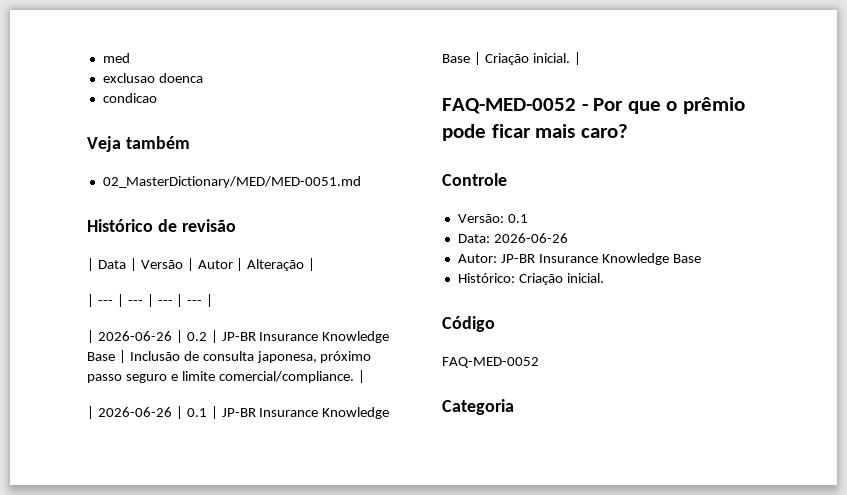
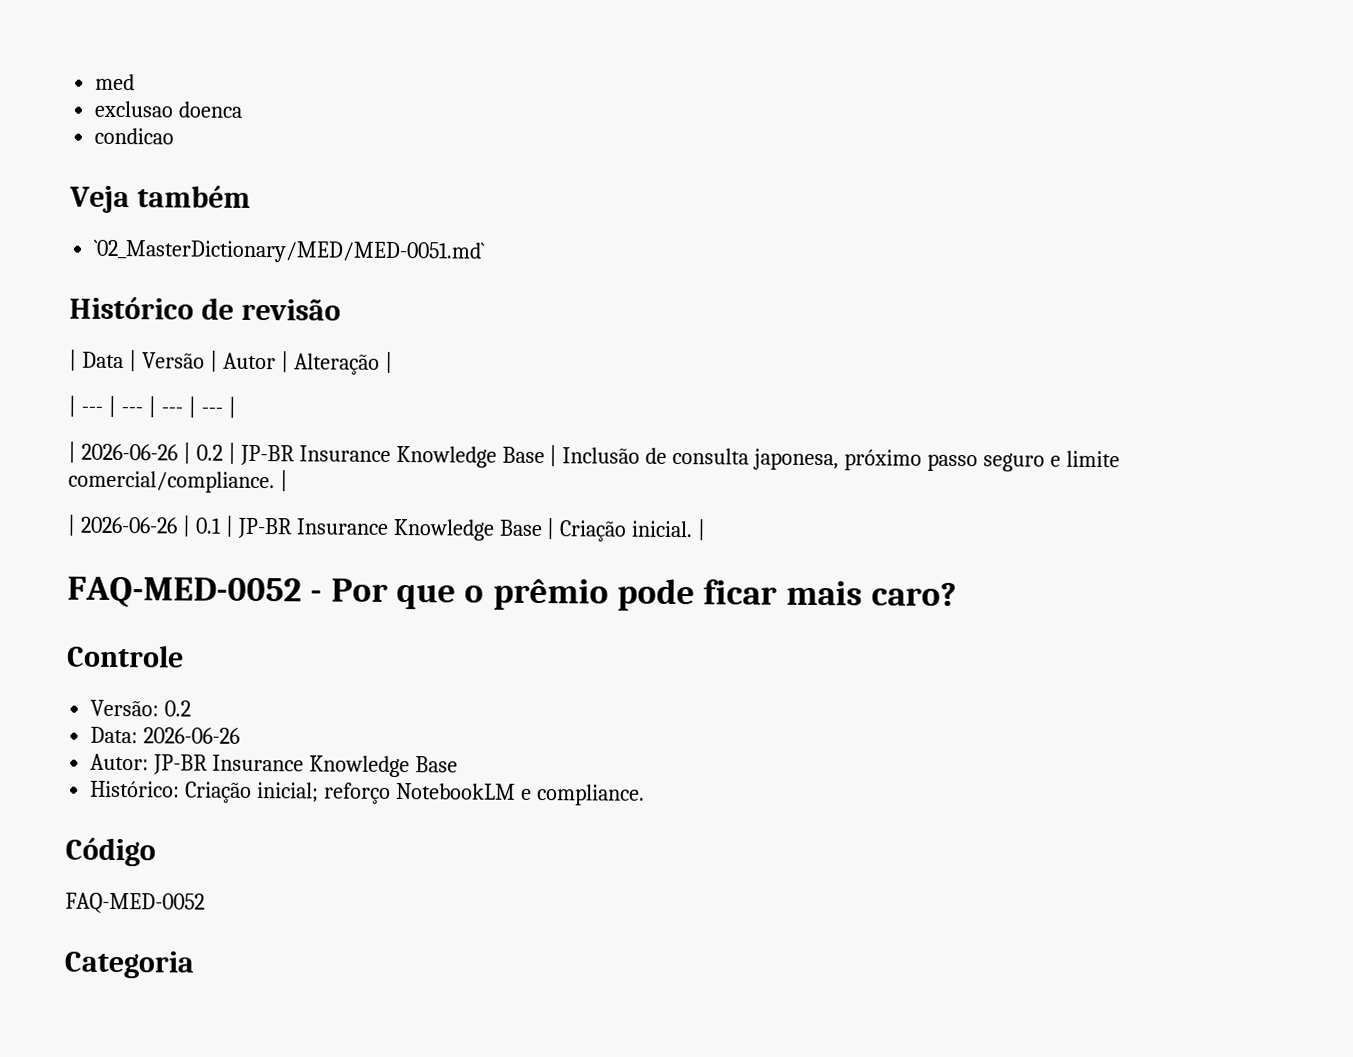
[102,176,361,188] 02_MasterDictionary/MED/MED-0051.md -> [93,239,487,264] `02_MasterDictionary/MED/MED-0051.md`
[507,214,528,223] 0.1 -> [164,700,192,717] 0.2
[566,273,604,283] inicial. -> [257,782,645,806] inicial; reforço NotebookLM e compliance.

